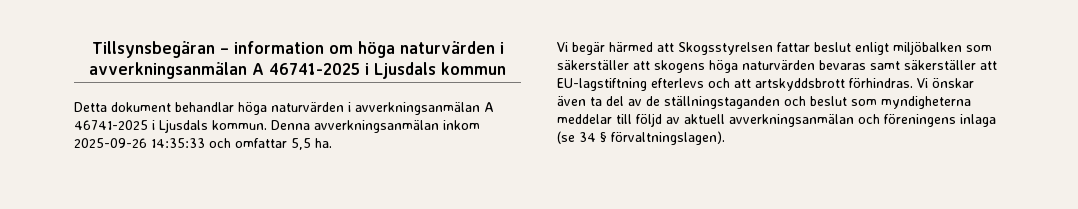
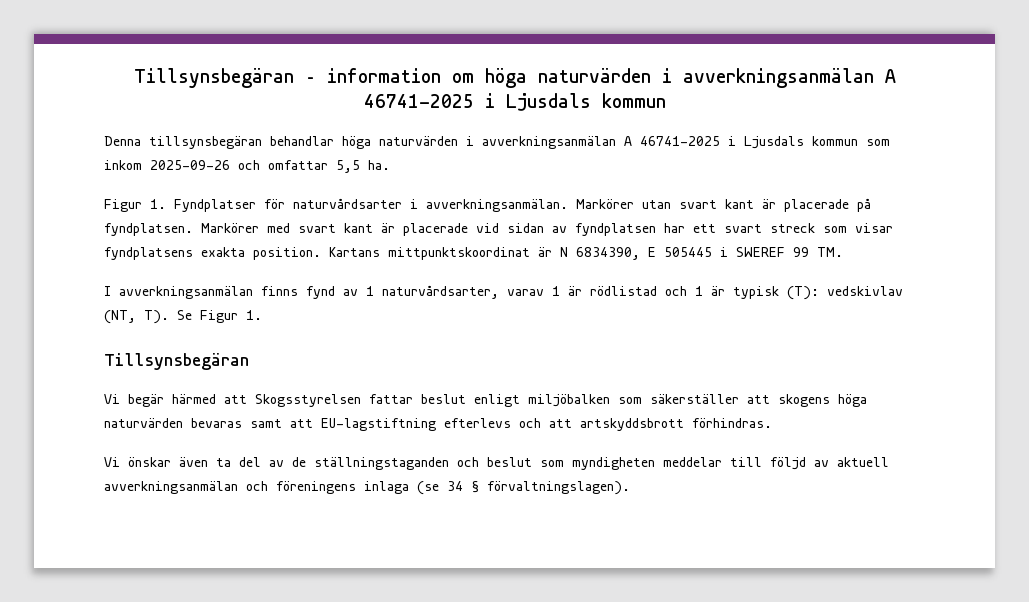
[74,102,171,112] Detta dokument -> [104,136,262,149] Denna tillsynsbegäran
[212,120,439,133] kommun. Denna avverkningsanmälan -> [812,136,890,146] kommun som
[151,138,205,148] 14:35:33 -> (230, 165) none
(332, 143) none -> [104,198,871,212] [104,223,893,236] [104,247,843,260] [104,285,903,300] [104,310,262,324] [104,353,249,370] // Figur 1. Fyndplatser för naturvårdsarter i avverkningsanmälan. Markörer utan svart kant är placerade på fyndplatsen. Markörer med svart kant är placerade vid sidan av fyndplatsen har ett svart streck som visar fyndplatsens exakta position. Kartans mittpunktskoordinat är N 6834390, E 505445 i SWEREF 99 TM. // I avverkningsanmälan finns fynd av 1 naturvårdsarter, varav 1 är rödlistad och 1 är typisk (T): vedskivlav (NT, T). Se Figur 1. // Tillsynsbegäran
[904,60,976,70] säkerställer -> (282, 423) none
(913, 82) none -> (772, 423) //
[881,96,971,109] myndigheterna -> [572,457,655,470] myndigheten

